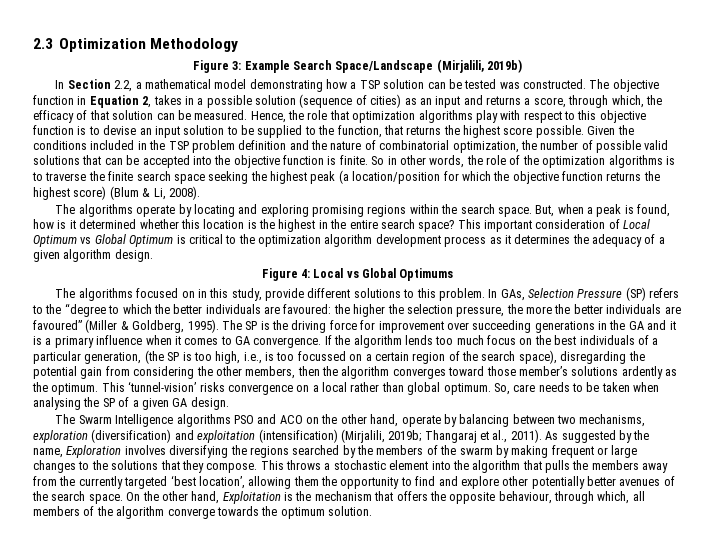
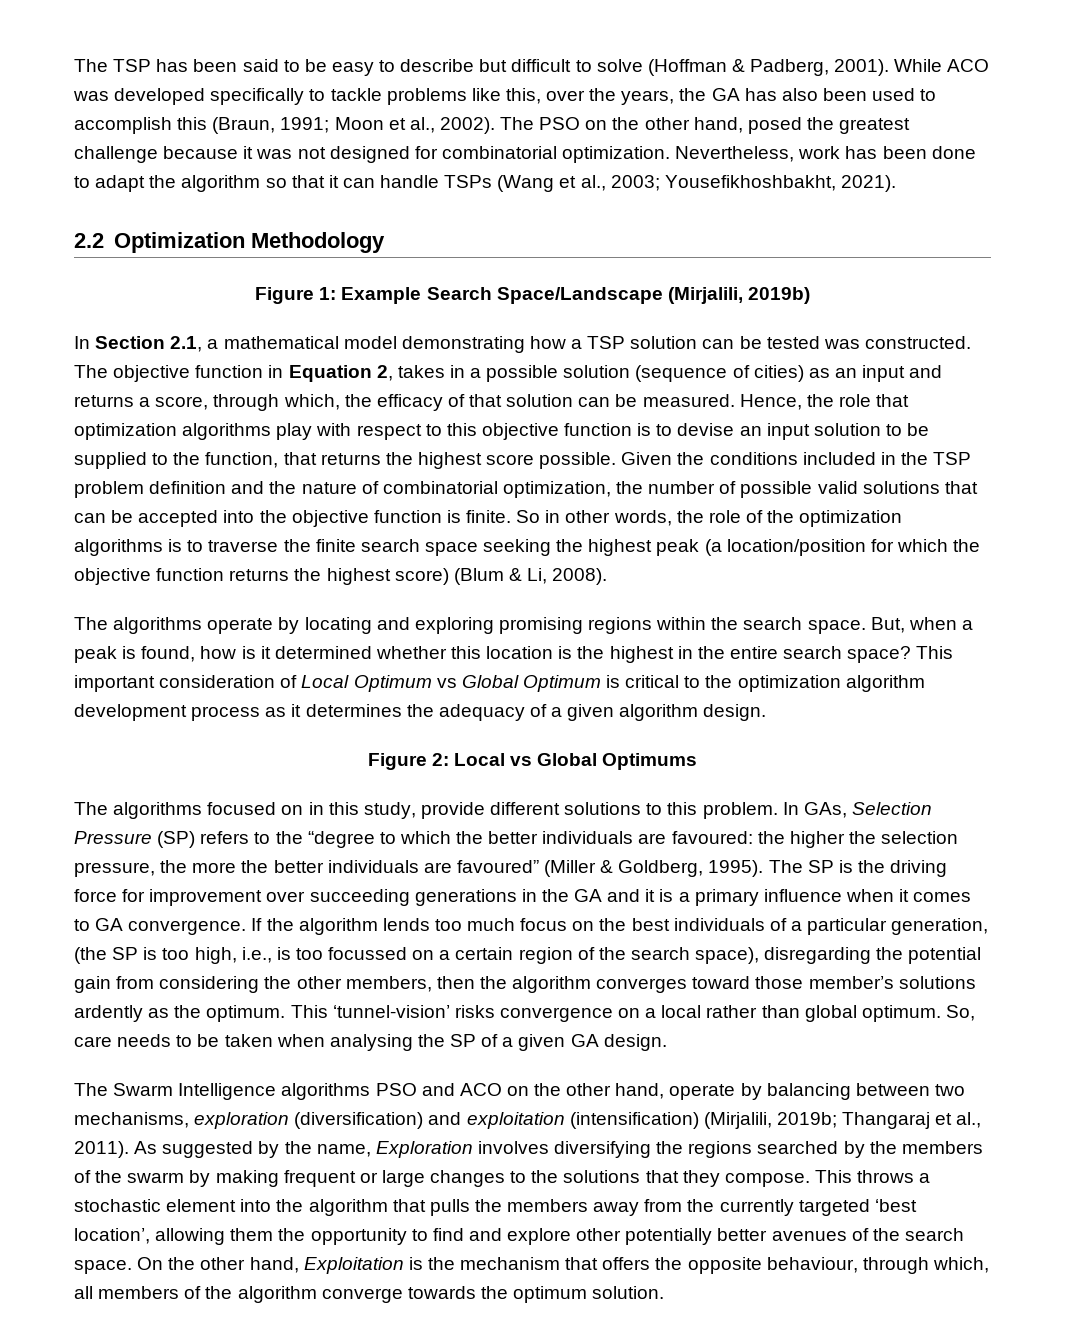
[33,38,53,49] 2.3 -> [74,59,990,76] [73,88,937,105] [74,117,911,134] [74,146,976,163] [74,175,896,192] [74,233,104,248] The TSP has been said to be easy to describe but difficult to solve (Hoffman & Padberg, 2001). While ACO was developed specifically to tackle problems like this, over the years, the GA has also been used to accomplish this (Braun, 1991; Moon et al., 2002). The PSO on the other hand, posed the greatest challenge because it was not designed for combinatorial optimization. Nevertheless, work has been done to adapt the algorithm so that it can handle TSPs (Wang et al., 2003; Yousefikhoshbakht, 2021). // 2.2
[232,61,242,70] 3: -> [319,287,337,300] 1:
[114,80,133,92] 2.2, -> [170,336,203,352] 2.1,
[300,269,310,278] 4: -> [431,753,449,766] 2:

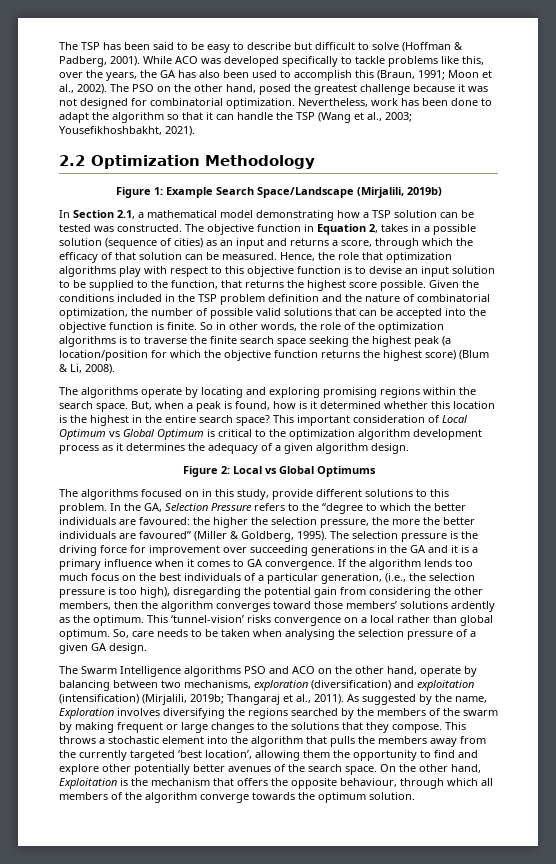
[444,175,493,188] TSPs -> [276,112,315,120] the TSP
[283,394,340,410] which, -> [422,238,453,246] which
[803,802,847,818] GAs, -> [124,503,162,512] the GA,
[157,831,196,848] (SP) -> (252, 507) none
[807,860,834,873] SP -> [352,531,447,542] selection pressure
[74,947,760,964] (the SP is too high, i.e., is too focussed on a certain region of the search space), -> [385,573,475,583] [59,587,170,598] (i.e., the selection pressure is too high),
[808,976,894,989] member’s -> [346,601,397,609] members’
[450,1034,477,1047] SP -> [358,629,453,640] selection pressure
[932,1257,989,1273] which, -> [447,778,478,786] which

